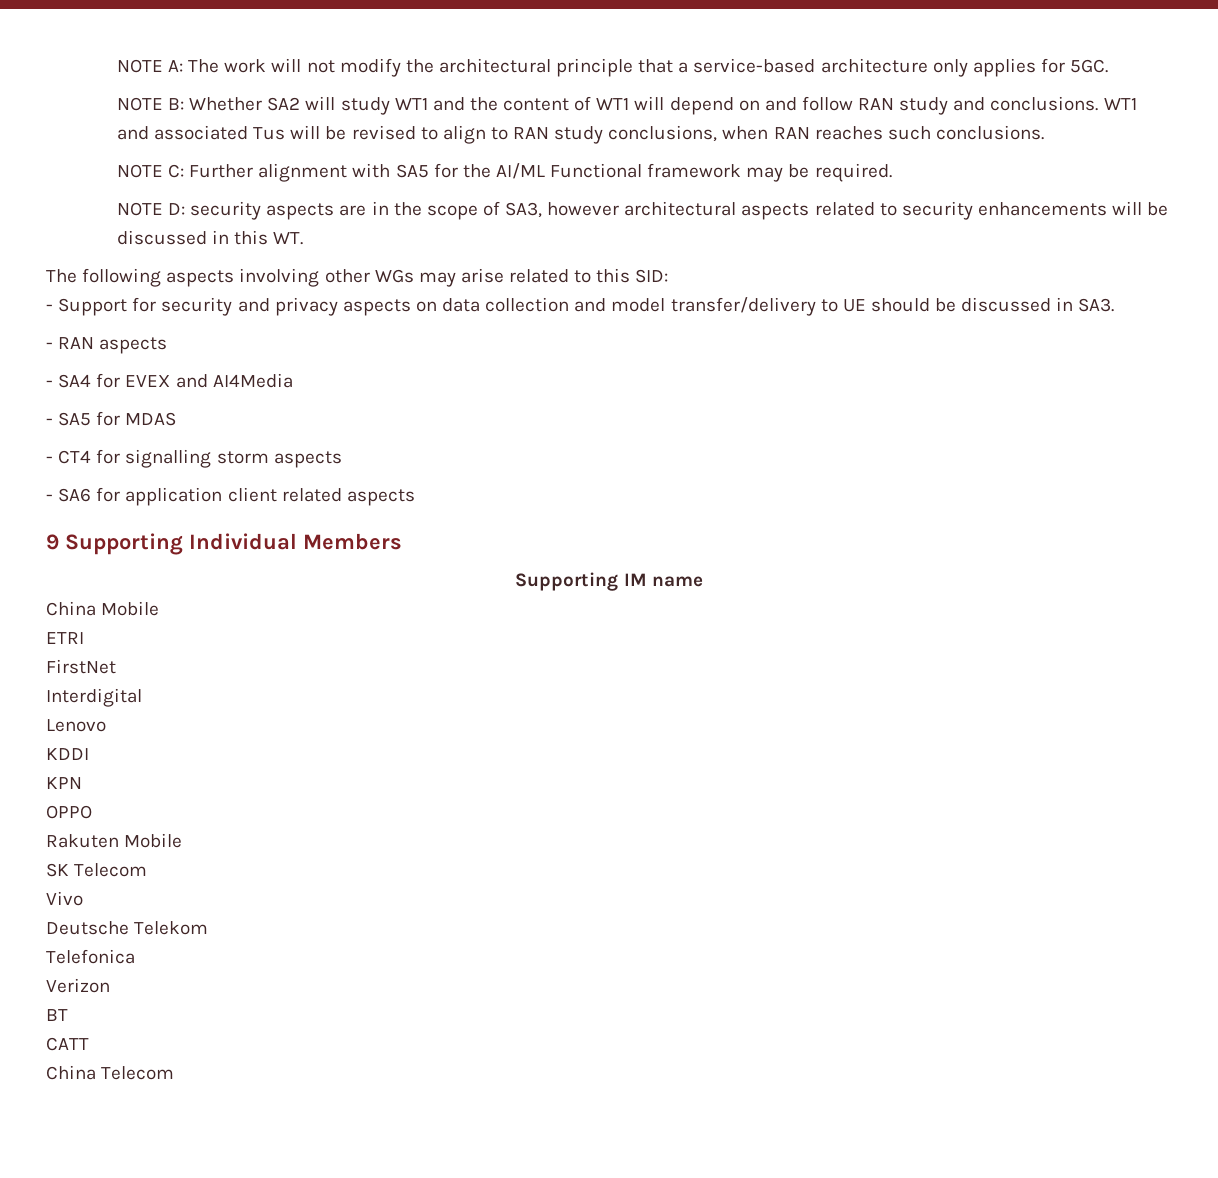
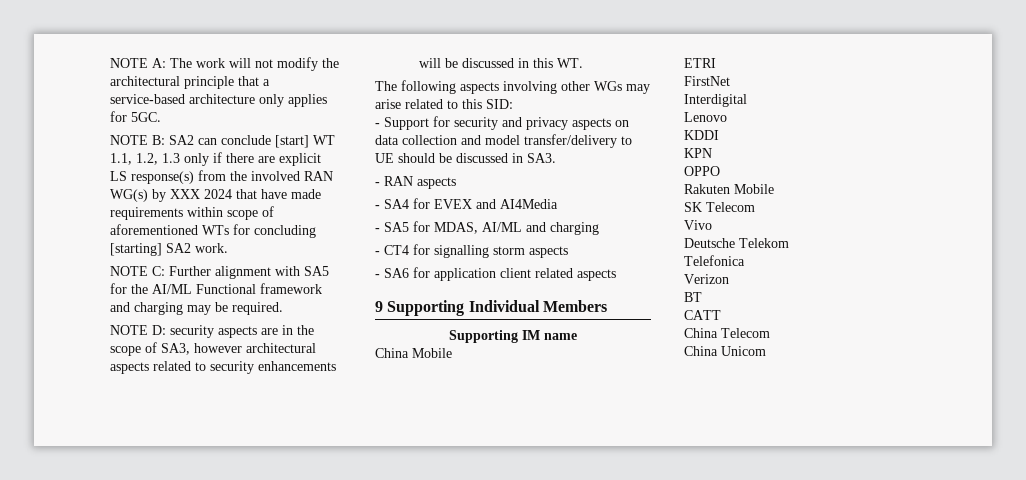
[189,96,1137,115] [116,125,1044,144] Whether SA2 will study WT1 and the content of WT1 will depend on and follow RAN study and conclusions. WT1 and associated Tus will be revised to align to RAN study conclusions, when RAN reaches such conclusions. -> [169,135,336,148] [110,152,322,166] [110,170,334,184] [110,189,322,202] [110,206,275,220] [110,224,317,238] [110,243,229,256] SA2 can conclude [start] WT 1.1, 1.2, 1.3 only if there are explicit LS response(s) from the involved RAN WG(s) by XXX 2024 that have made requirements within scope of aforementioned WTs for concluding [starting] SA2 work.
(742, 170) none -> [110,302,184,315] and charging
[125,412,177,426] MDAS -> [434,222,599,235] MDAS, AI/ML and charging
(175, 1073) none -> [684,346,766,356] // China Unicom

